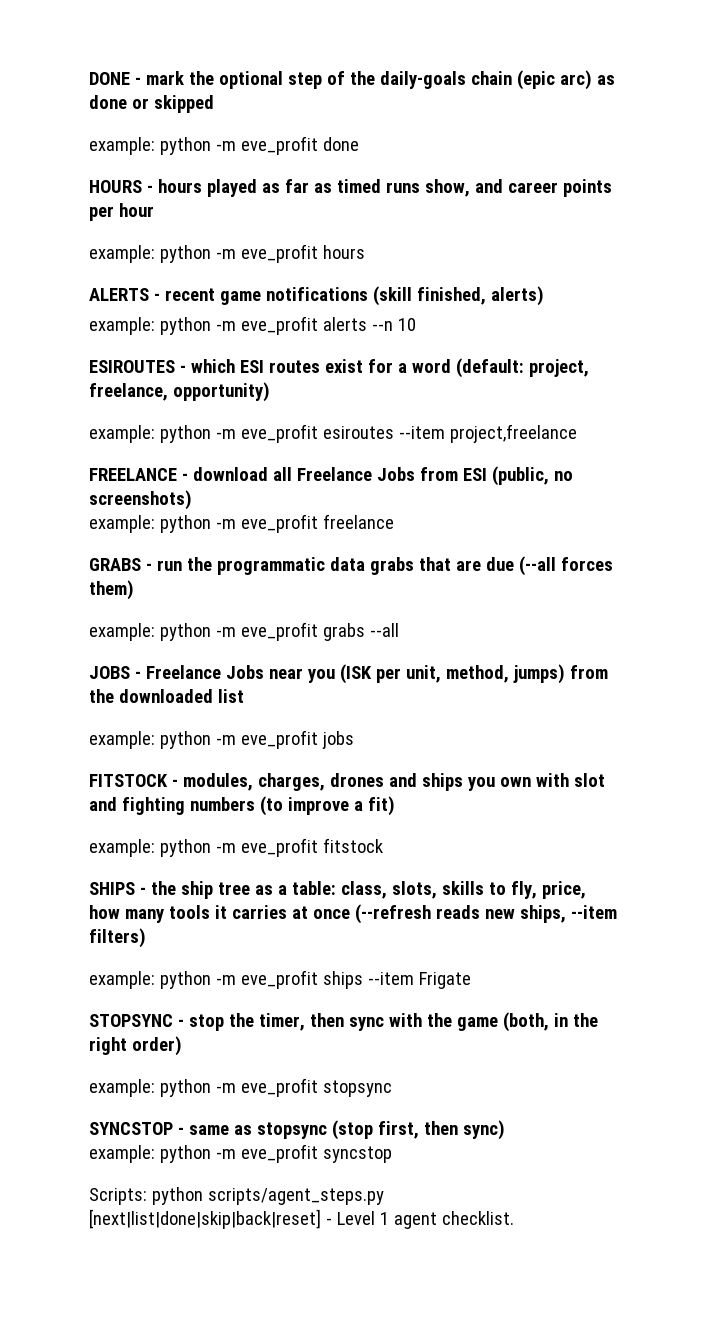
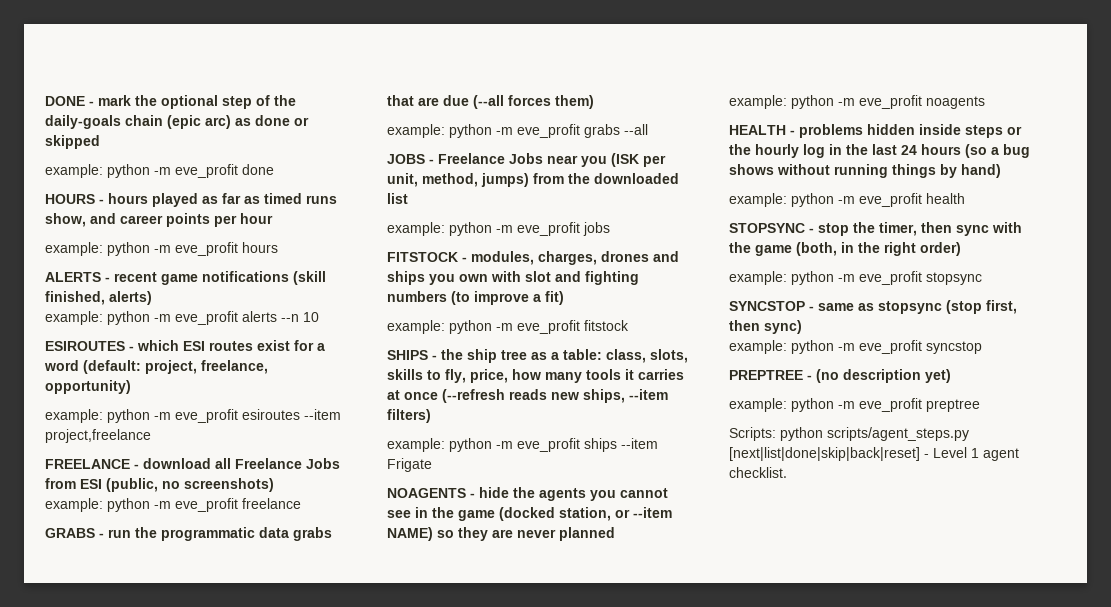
(471, 980) none -> [387,487,668,501] [387,507,672,521] [387,527,615,541] [729,95,985,109] [729,124,1022,138] [729,144,1030,158] [729,164,1001,178] [729,193,965,207] // NOAGENTS - hide the agents you cannot see in the game (docked station, or --item NAME) so they are never planned // example: python -m eve_profit noagents // HEALTH - problems hidden inside steps or the hourly log in the last 24 hours (so a bug shows without running things by hand) // example: python -m eve_profit health
(392, 1154) none -> [729,369,951,383] [729,398,980,412] // PREPTREE - (no description yet) // example: python -m eve_profit preptree

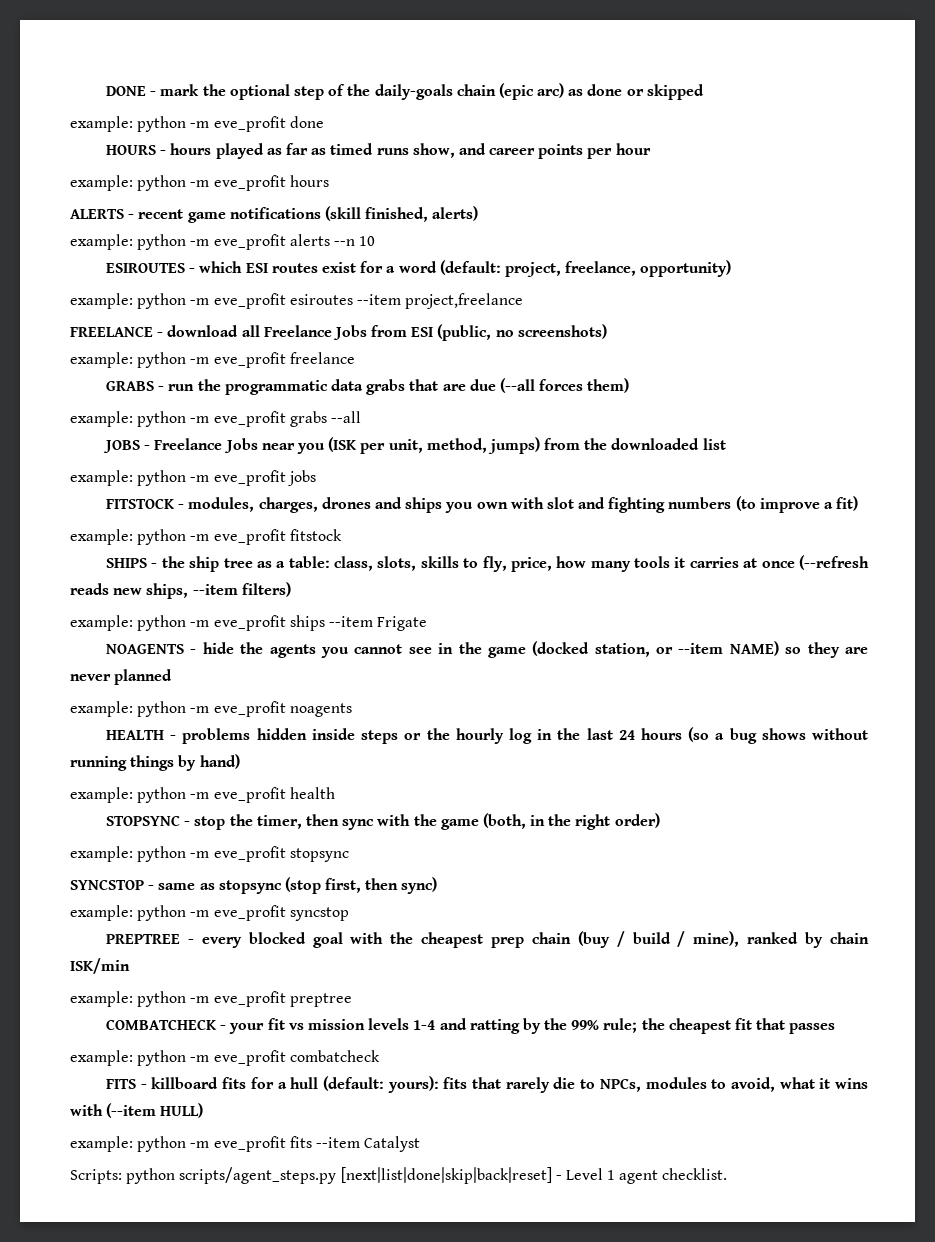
[816,369,951,383] (no description yet) -> [201,931,869,948] [70,958,130,974] every blocked goal with the cheapest prep chain (buy / build / mine), ranked by chain ISK/min
(980, 405) none -> [106,1018,836,1034] [70,1050,380,1066] [106,1076,869,1093] [70,1103,204,1118] [70,1136,421,1152] // COMBATCHECK - your fit vs mission levels 1-4 and ratting by the 99% rule; the cheapest fit that passes // example: python -m eve_profit combatcheck // FITS - killboard fits for a hull (default: yours): fits that rarely die to NPCs, modules to avoid, what it wins with (--item HULL) // example: python -m eve_profit fits --item Catalyst

